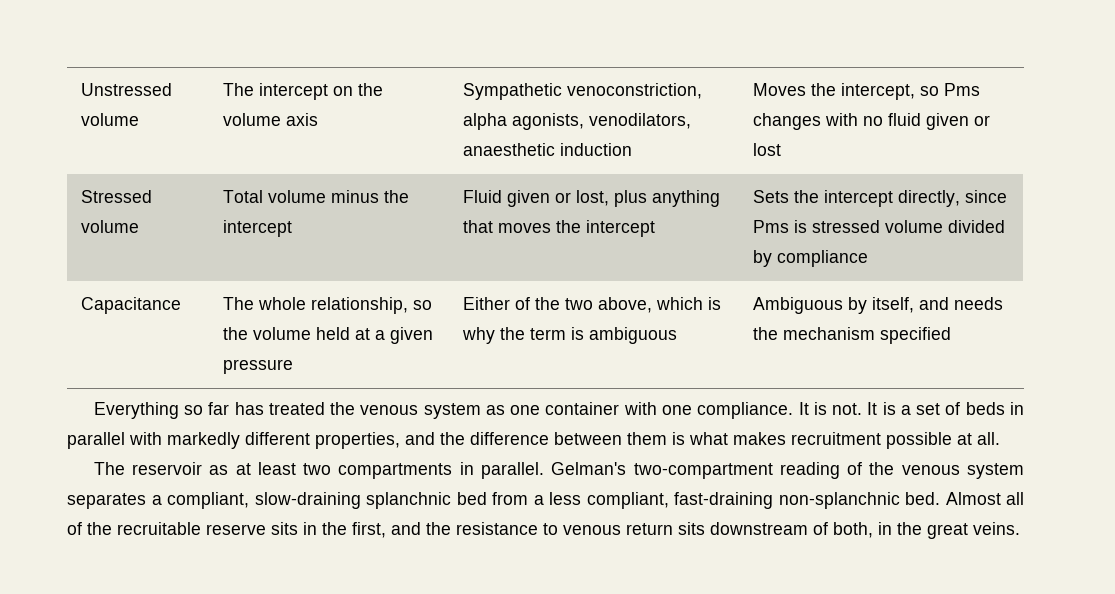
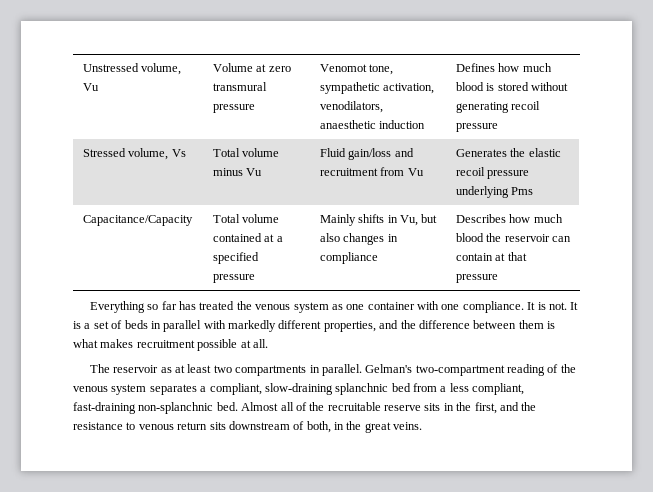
[80,113,139,126] [222,83,383,100] [222,113,318,126] [462,83,702,100] [462,113,691,130] [462,143,632,156] [752,83,980,100] [752,113,990,130] [752,143,781,156] volume | The intercept on the volume axis | Sympathetic venoconstriction, alpha agonists, venodilators, anaesthetic induction | Moves the intercept, so Pms changes with no fluid given or lost -> [141,63,182,75] [82,83,99,91] [212,63,291,72] [212,82,267,91] [212,104,255,113] [319,64,394,75] [319,82,435,94] [319,101,383,113] [319,120,426,129] [455,63,552,72] [455,82,568,91] [455,101,541,113] [455,123,498,132] volume, Vu | Volume at zero transmural pressure | Venomot tone, sympathetic activation, venodilators, anaesthetic induction | Defines how much blood is stored without generating recoil pressure
[80,220,139,233] volume -> [128,148,186,160] volume, Vs
[383,190,409,203] [222,220,292,237] the intercept -> [246,168,263,176] Vu
[506,190,720,207] [462,220,655,237] [752,190,1007,207] [752,220,1005,233] [752,250,868,267] [80,297,181,314] [222,297,432,314] [222,327,350,340] given or lost, plus anything that moves the intercept | Sets the intercept directly, since Pms is stressed volume divided by compliance // Capacitance | The whole relationship, so the volume held -> [348,148,414,160] [319,167,424,176] [455,148,561,157] [455,167,530,179] [455,186,534,198] [82,215,193,226] [212,214,280,223] [212,233,262,242] gain/loss and recruitment from Vu | Generates the elastic recoil pressure underlying Pms // Capacitance/Capacity | Total volume contained
[389,327,433,344] [222,359,293,374] [462,297,721,313] [461,327,677,344] [752,297,1003,314] [752,327,951,344] given pressure | Either of the two above, which is why the term is ambiguous | Ambiguous by itself, and needs the mechanism specified -> [212,252,259,264] [212,274,255,283] [319,214,438,226] [319,233,398,245] [319,252,378,264] [455,214,563,223] [455,233,571,242] [455,252,527,261] [455,274,498,283] specified pressure | Mainly shifts in Vu, but also changes in compliance | Describes how much blood the reservoir can contain at that pressure

